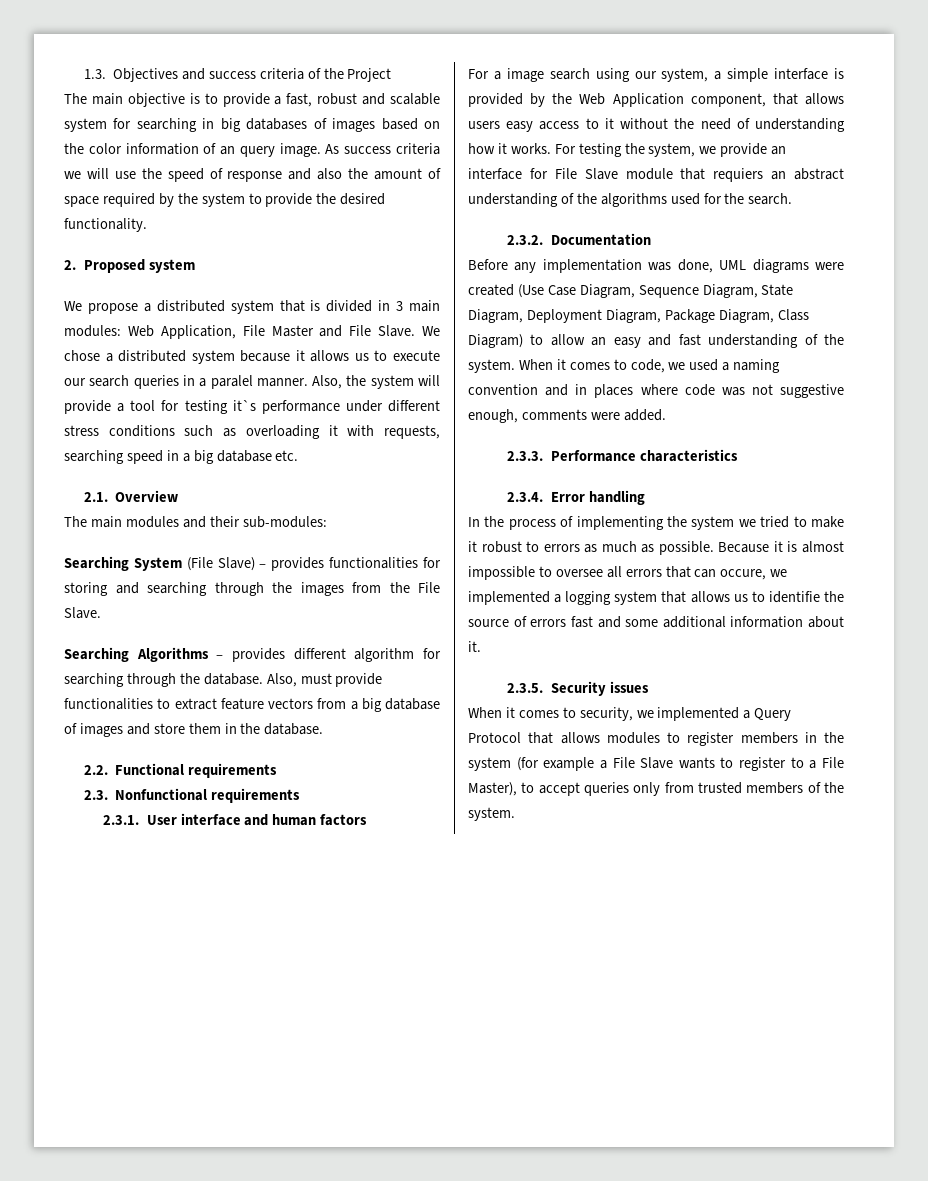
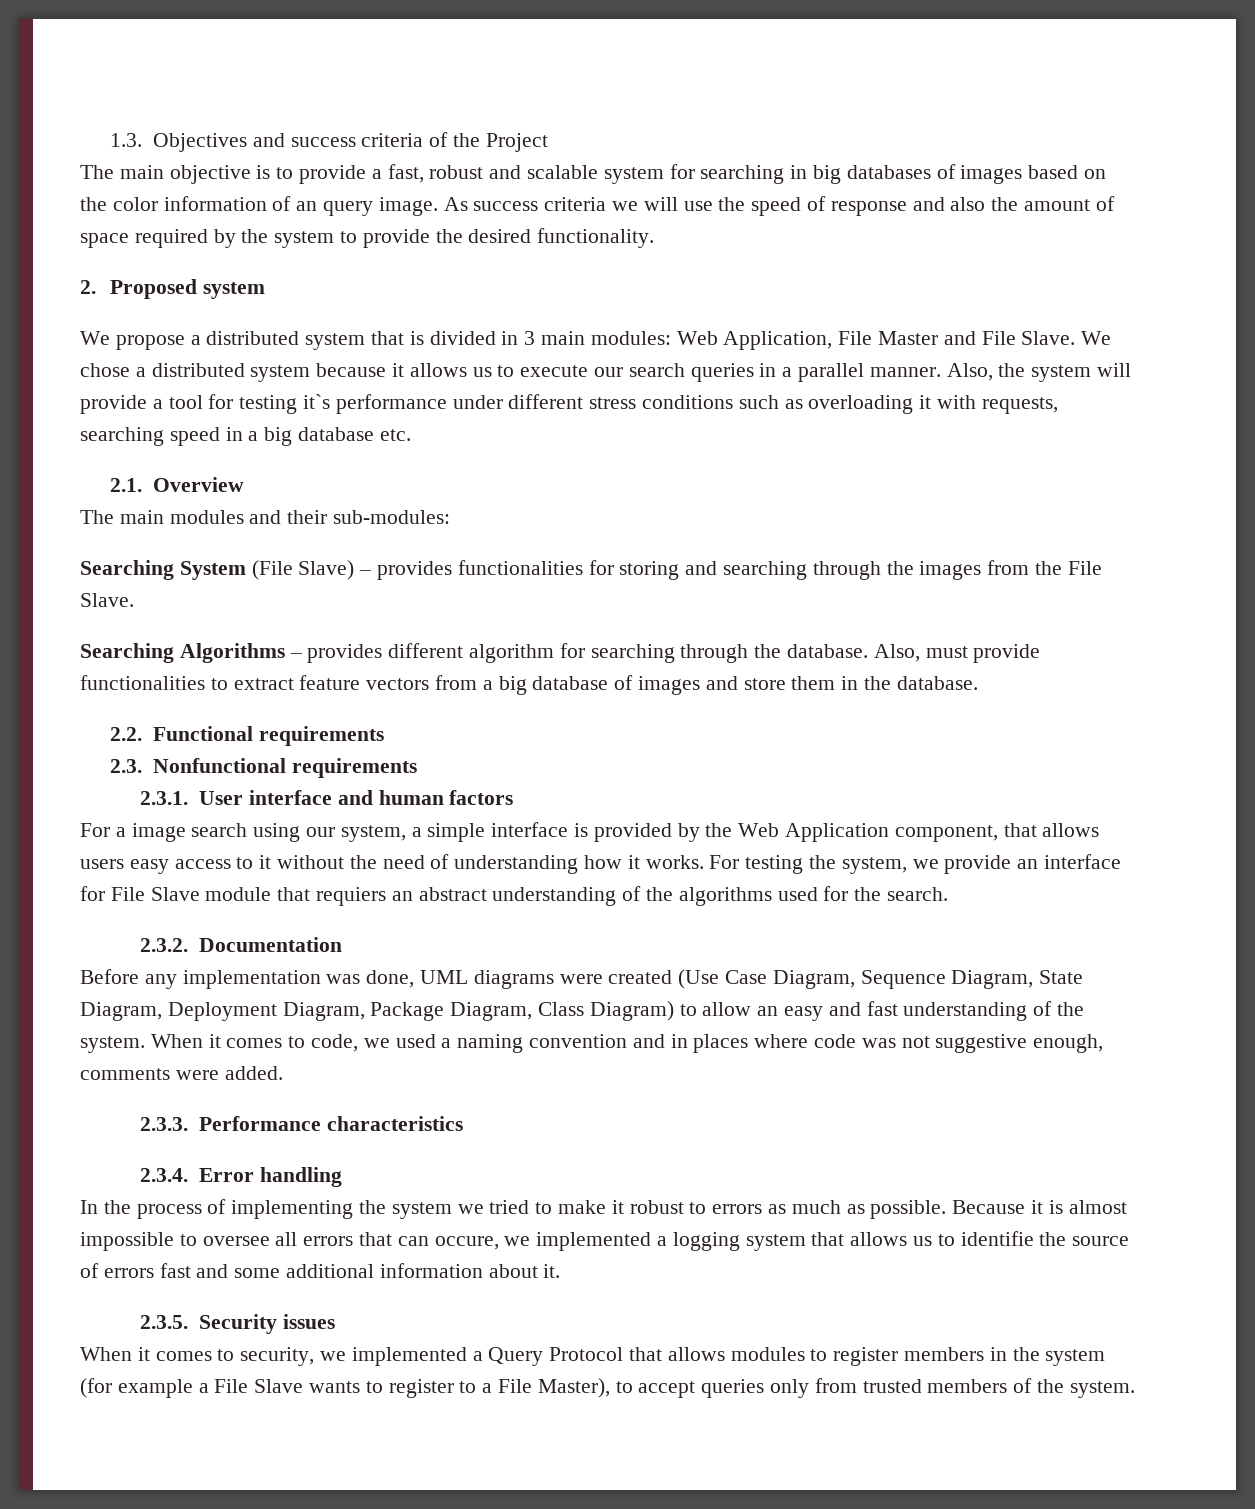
[210,375,253,389] paralel -> [798,363,865,382] parallel

